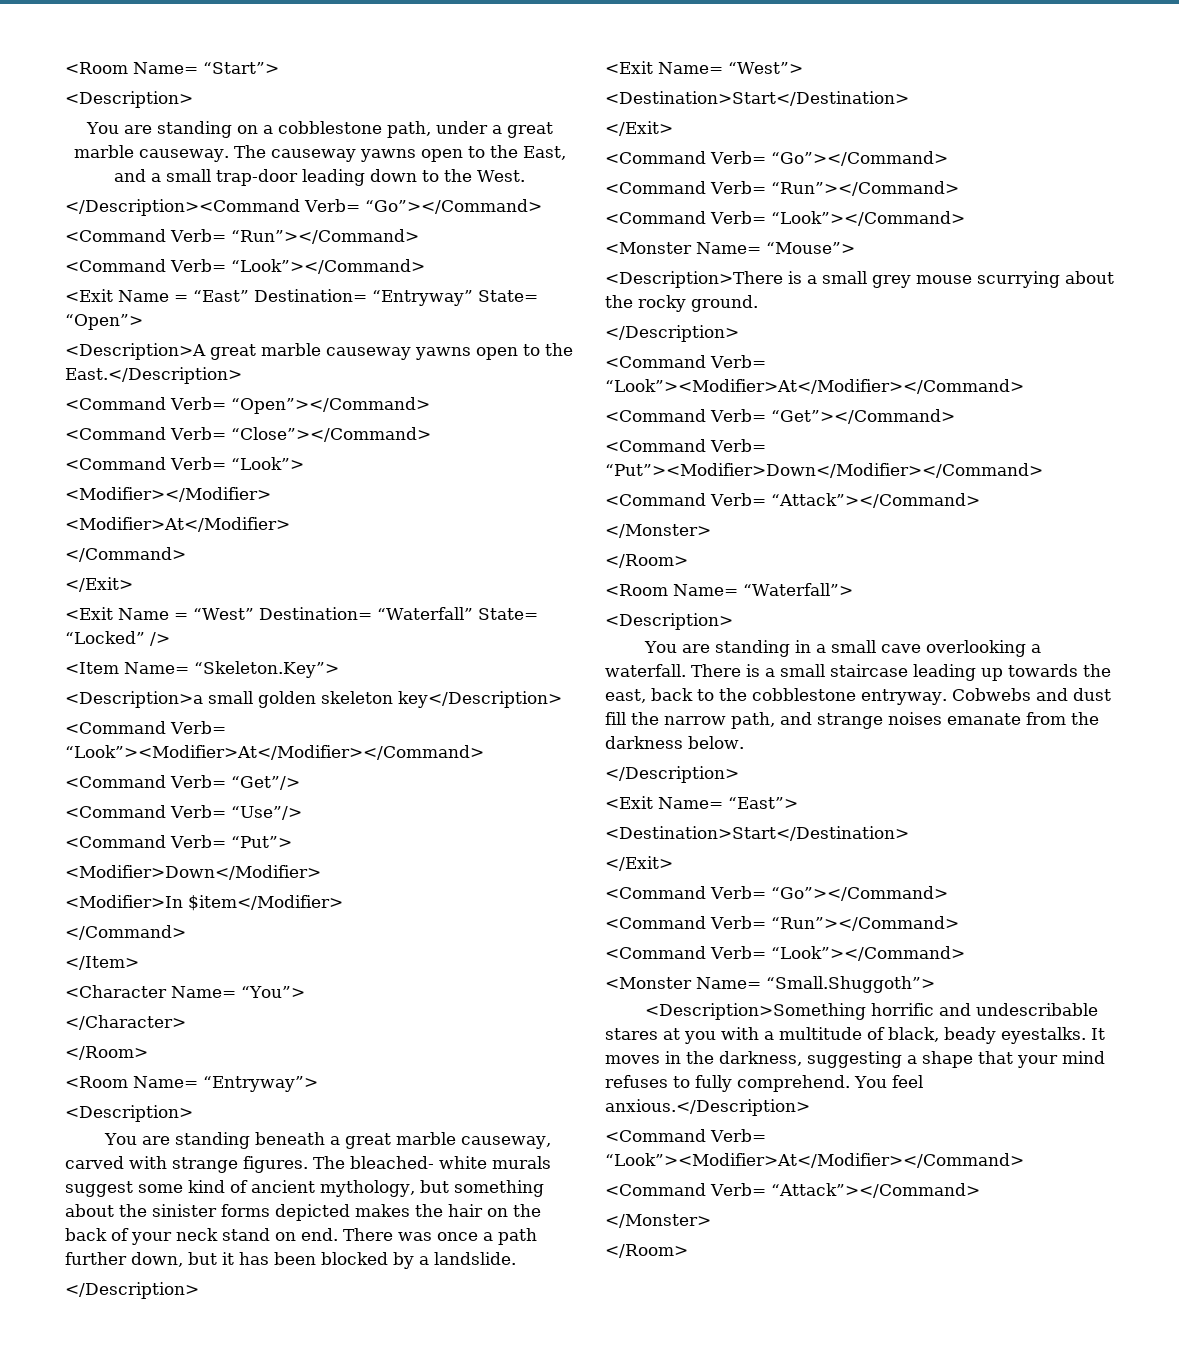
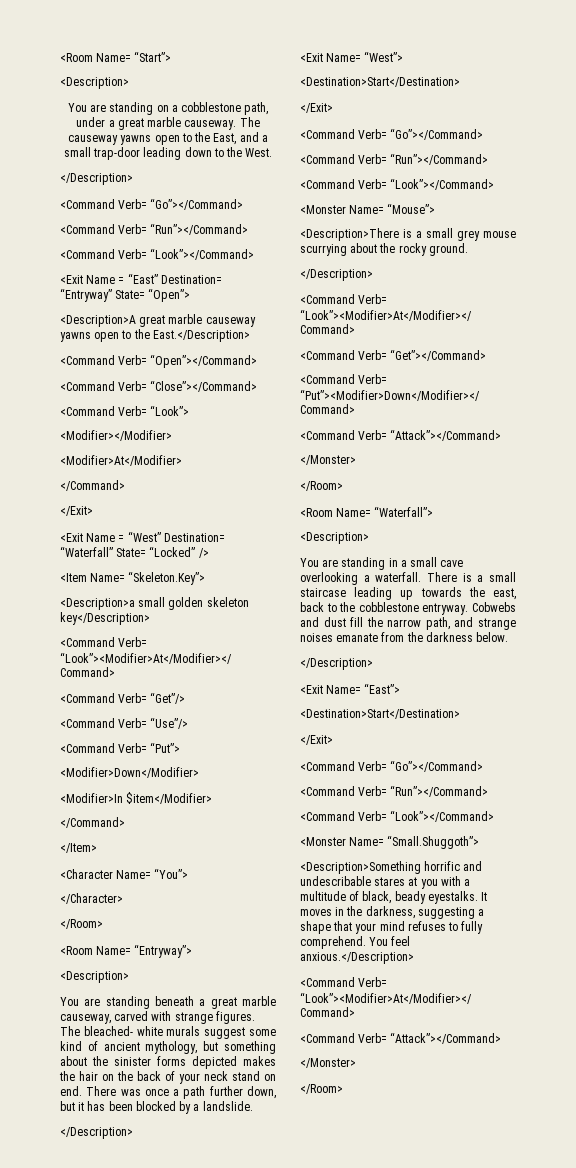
[65,199,300,216] </Description><Command -> [60,173,133,185] [60,199,115,209] </Description> // <Command

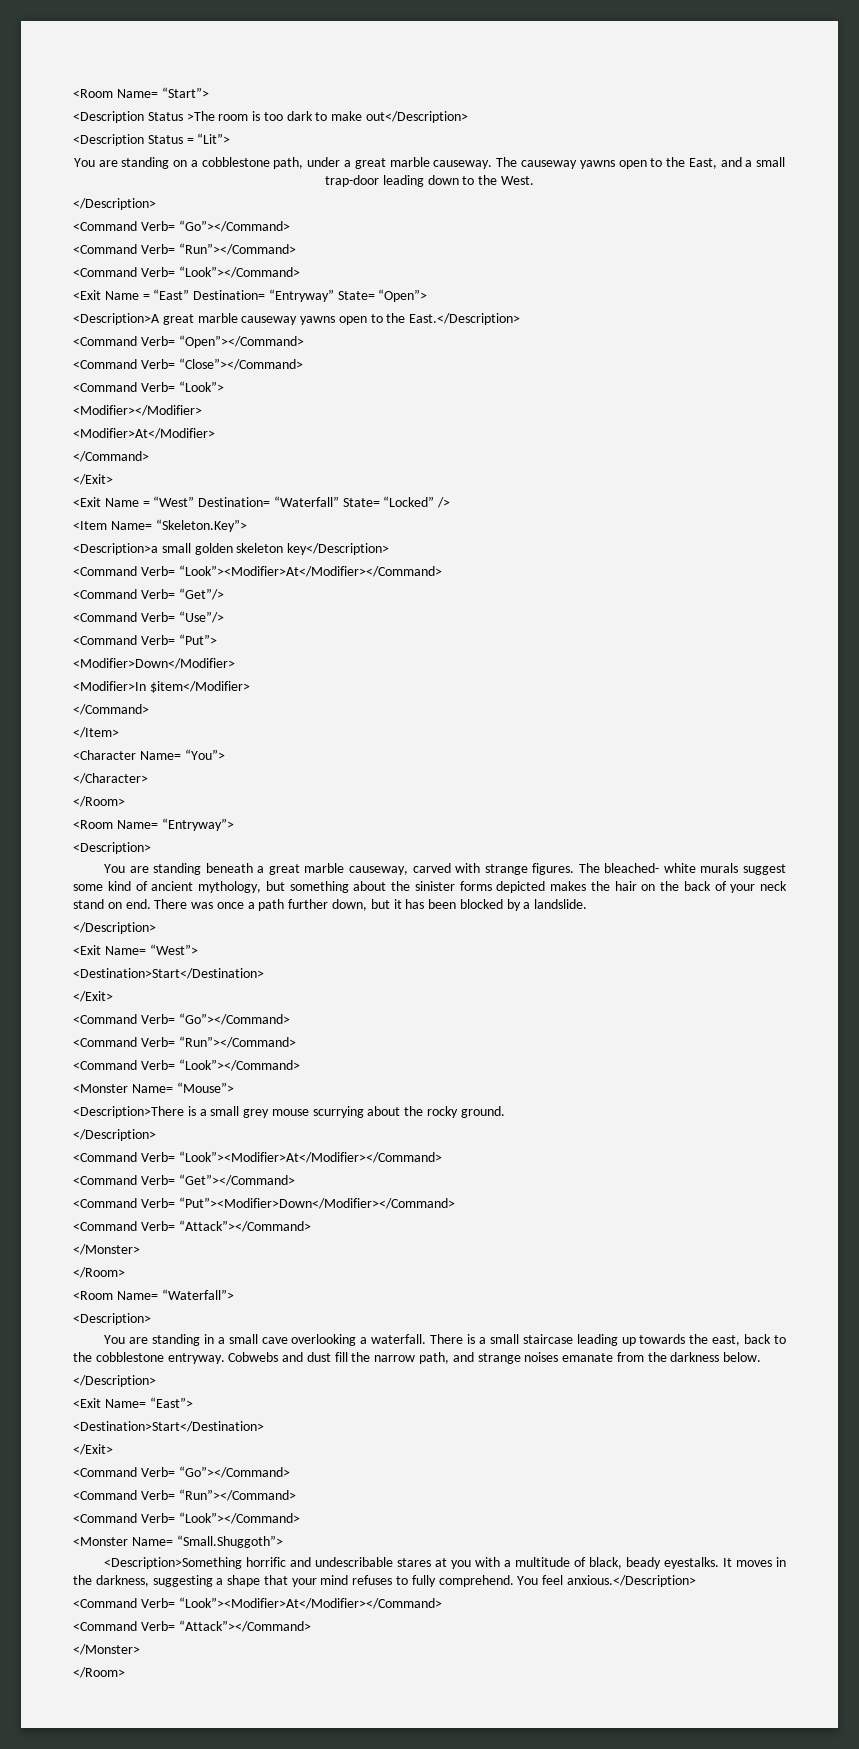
[60,77,129,89] <Description> -> [73,111,469,123] [73,133,231,146] <Description Status >The room is too dark to make out</Description> // <Description Status = “Lit”>

